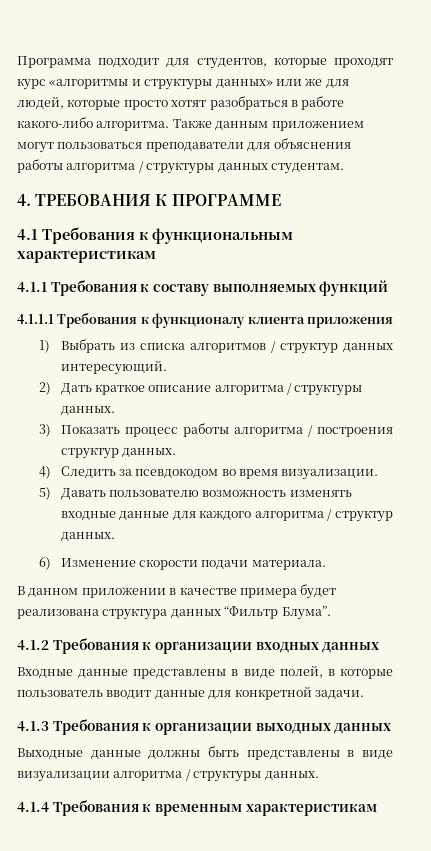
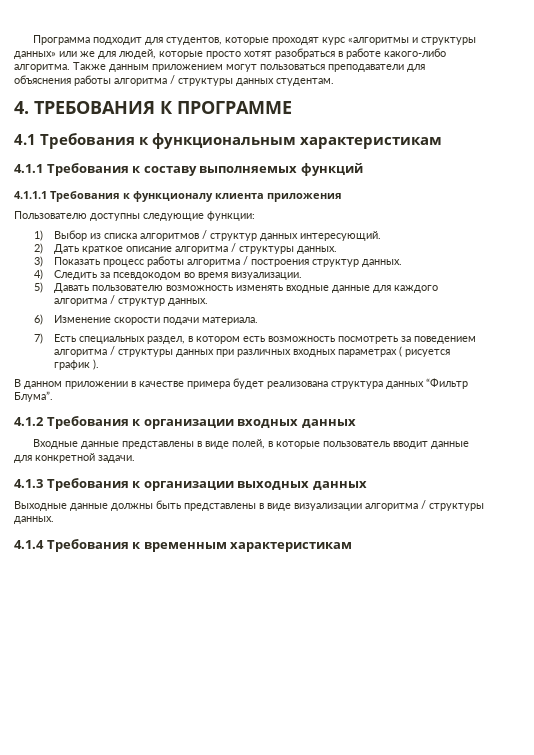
(393, 322) none -> [14,211,255,221] // Пользователю доступны следующие функции:
[60,339,115,353] Выбрать -> [54,230,88,241] Выбор
(326, 565) none -> [34,333,477,344] [54,346,451,357] [54,359,100,370] // 7) Есть специальных раздел, в котором есть возможность посмотреть за поведением алгоритма / структуры данных при различных входных параметрах ( рисуется график ).

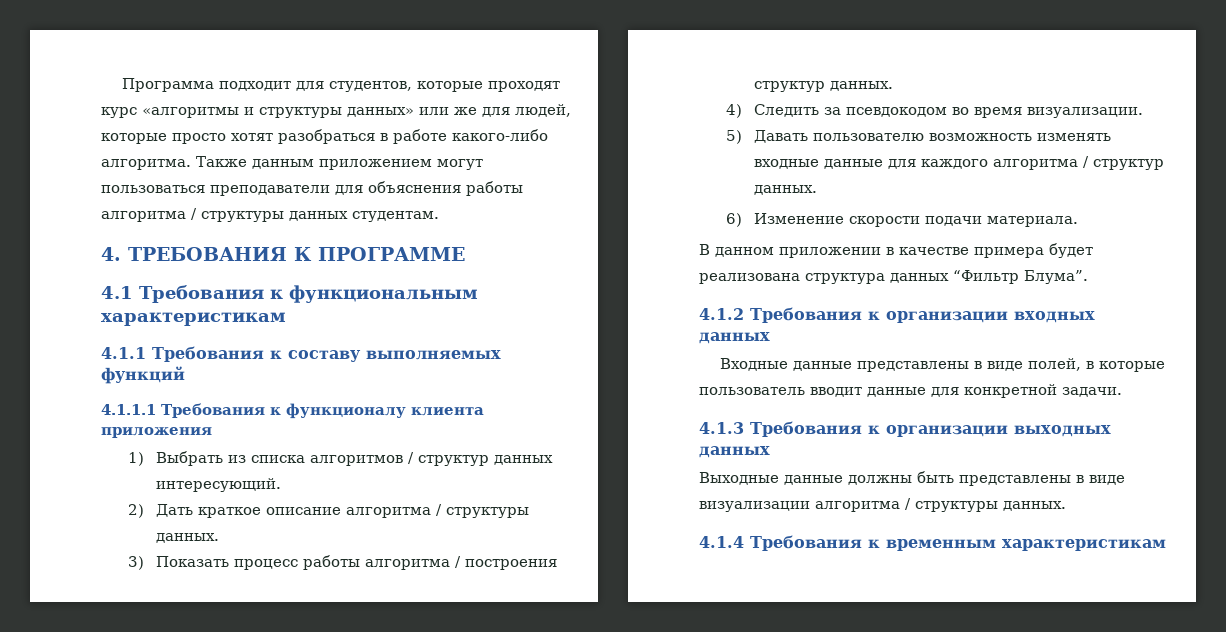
[14,211,255,221] // Пользователю доступны следующие функции: -> (212, 432) none
[54,230,88,241] Выбор -> [155,451,223,466] Выбрать
[34,333,477,344] [54,346,451,357] [54,359,100,370] // 7) Есть специальных раздел, в котором есть возможность посмотреть за поведением алгоритма / структуры данных при различных входных параметрах ( рисуется график ). -> (1078, 221) none

